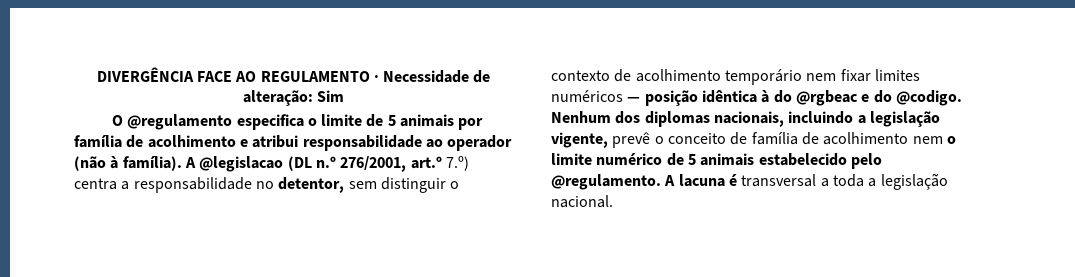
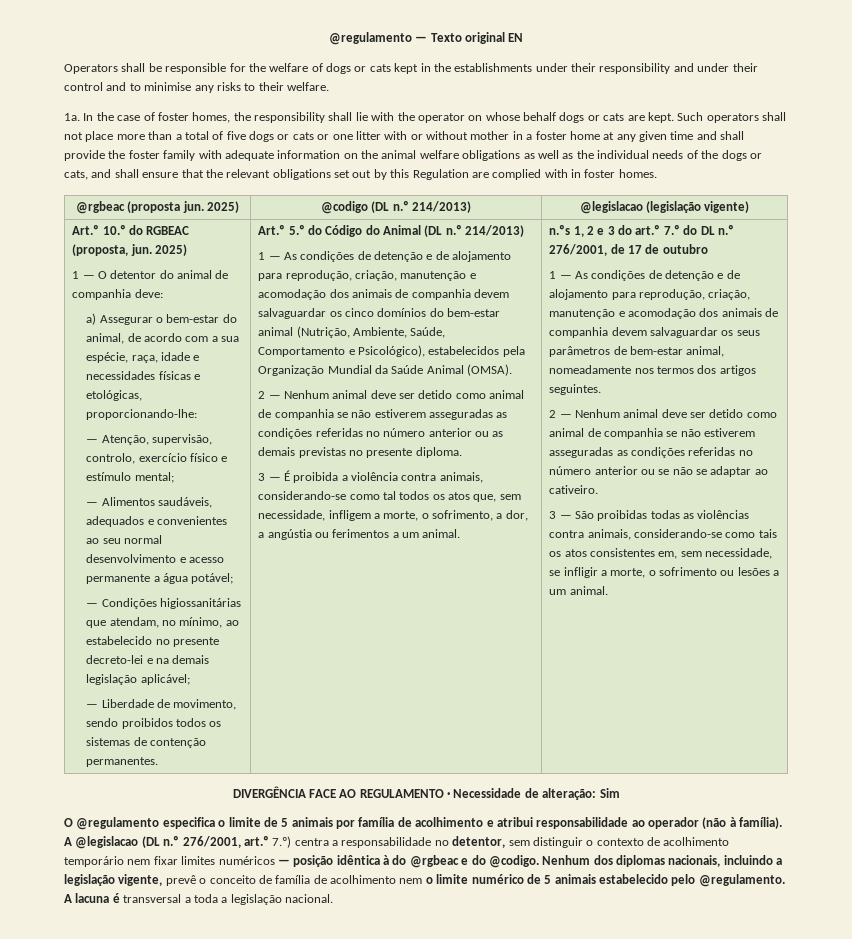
(96, 74) none -> [328,32,524,45] [64,63,758,74] [64,82,329,93] [64,112,786,123] [64,131,745,142] [64,150,762,161] [64,169,657,180] [75,201,240,214] [320,201,472,214] [579,201,750,214] [72,225,190,235] [72,244,187,256] [72,270,229,279] [72,289,163,300] [86,313,237,325] [86,333,240,344] [86,352,200,363] [86,371,200,380] [86,390,143,401] [86,409,198,420] [86,434,212,445] [86,453,228,464] [86,472,174,483] [86,497,212,508] [86,516,227,527] [86,535,162,544] [86,554,224,563] [86,573,234,584] [86,598,241,609] [86,617,239,628] [86,636,219,647] [86,655,210,664] [86,674,190,685] [86,699,237,710] [86,718,222,729] [86,737,206,748] [86,757,159,767] [258,225,525,237] [258,251,512,262] [258,270,476,281] [258,289,510,300] [258,308,501,319] [258,326,446,338] [258,345,525,357] [258,364,513,376] [258,390,525,399] [258,409,508,420] [258,428,504,439] [258,447,462,458] [258,470,483,483] [258,491,521,502] [258,510,528,521] [258,529,461,540] [549,225,734,237] [549,244,708,256] [549,270,740,281] [549,289,751,300] [549,308,779,319] [549,327,760,338] [549,346,725,357] [549,365,756,376] [549,384,602,395] [549,409,777,418] [549,428,756,439] [549,447,753,458] [549,466,768,477] [549,485,599,494] [549,510,750,521] [549,529,777,540] [549,548,773,559] [549,567,780,578] [549,586,608,595] @regulamento — Texto original EN // Operators shall be responsible for the welfare of dogs or cats kept in the establishments under their responsibility and under their control and to minimise any risks to their welfare. // 1a. In the case of foster homes, the responsibility shall lie with the operator on whose behalf dogs or cats are kept. Such operators shall not place more than a total of five dogs or cats or one litter with or without mother in a foster home at any given time and shall provide the foster family with adequate information on the animal welfare obligations as well as the individual needs of the dogs or cats, and shall ensure that the relevant obligations set out by this Regulation are complied with in foster homes. // @rgbeac (proposta jun. 2025) | @codigo (DL n.º 214/2013) | @legislacao (legislação vigente) // Art.º 10.º do RGBEAC (proposta, jun. 2025) // 1 — O detentor do animal de companhia deve: // a) Assegurar o bem-estar do animal, de acordo com a sua espécie, raça, idade e necessidades físicas e etológicas, proporcionando-lhe: // — Atenção, supervisão, controlo, exercício físico e estímulo mental; // — Alimentos saudáveis, adequados e convenientes ao seu normal desenvolvimento e acesso permanente a água potável; // — Condições higiossanitárias que atendam, no mínimo, ao estabelecido no presente decreto-lei e na demais legislação aplicável; // — Liberdade de movimento, sendo proibidos todos os sistemas de contenção permanentes. | Art.º 5.º do Código do Animal (DL n.º 214/2013) // 1 — As condições de detenção e de alojamento para reprodução, criação, manutenção e acomodação dos animais de companhia devem salvaguardar os cinco domínios do bem-estar animal (Nutrição, Ambiente, Saúde, Comportamento e Psicológico), estabelecidos pela Organização Mundial da Saúde Animal (OMSA). // 2 — Nenhum animal deve ser detido como animal de companhia se não estiverem asseguradas as condições referidas no número anterior ou as demais previstas no presente diploma. // 3 — É proibida a violência contra animais, considerando-se como tal todos os atos que, sem necessidade, infligem a morte, o sofrimento, a dor, a angústia ou ferimentos a um animal. | n.ºs 1, 2 e 3 do art.º 7.º do DL n.º 276/2001, de 17 de outubro // 1 — As condições de detenção e de alojamento para reprodução, criação, manutenção e acomodação dos animais de companhia devem salvaguardar os seus parâmetros de bem-estar animal, nomeadamente nos termos dos artigos seguintes. // 2 — Nenhum animal deve ser detido como animal de companhia se não estiverem asseguradas as condições referidas no número anterior ou se não se adaptar ao cativeiro. // 3 — São proibidas todas as violências contra animais, considerando-se como tais os atos consistentes em, sem necessidade, se infligir a morte, o sofrimento ou lesões a um animal. //

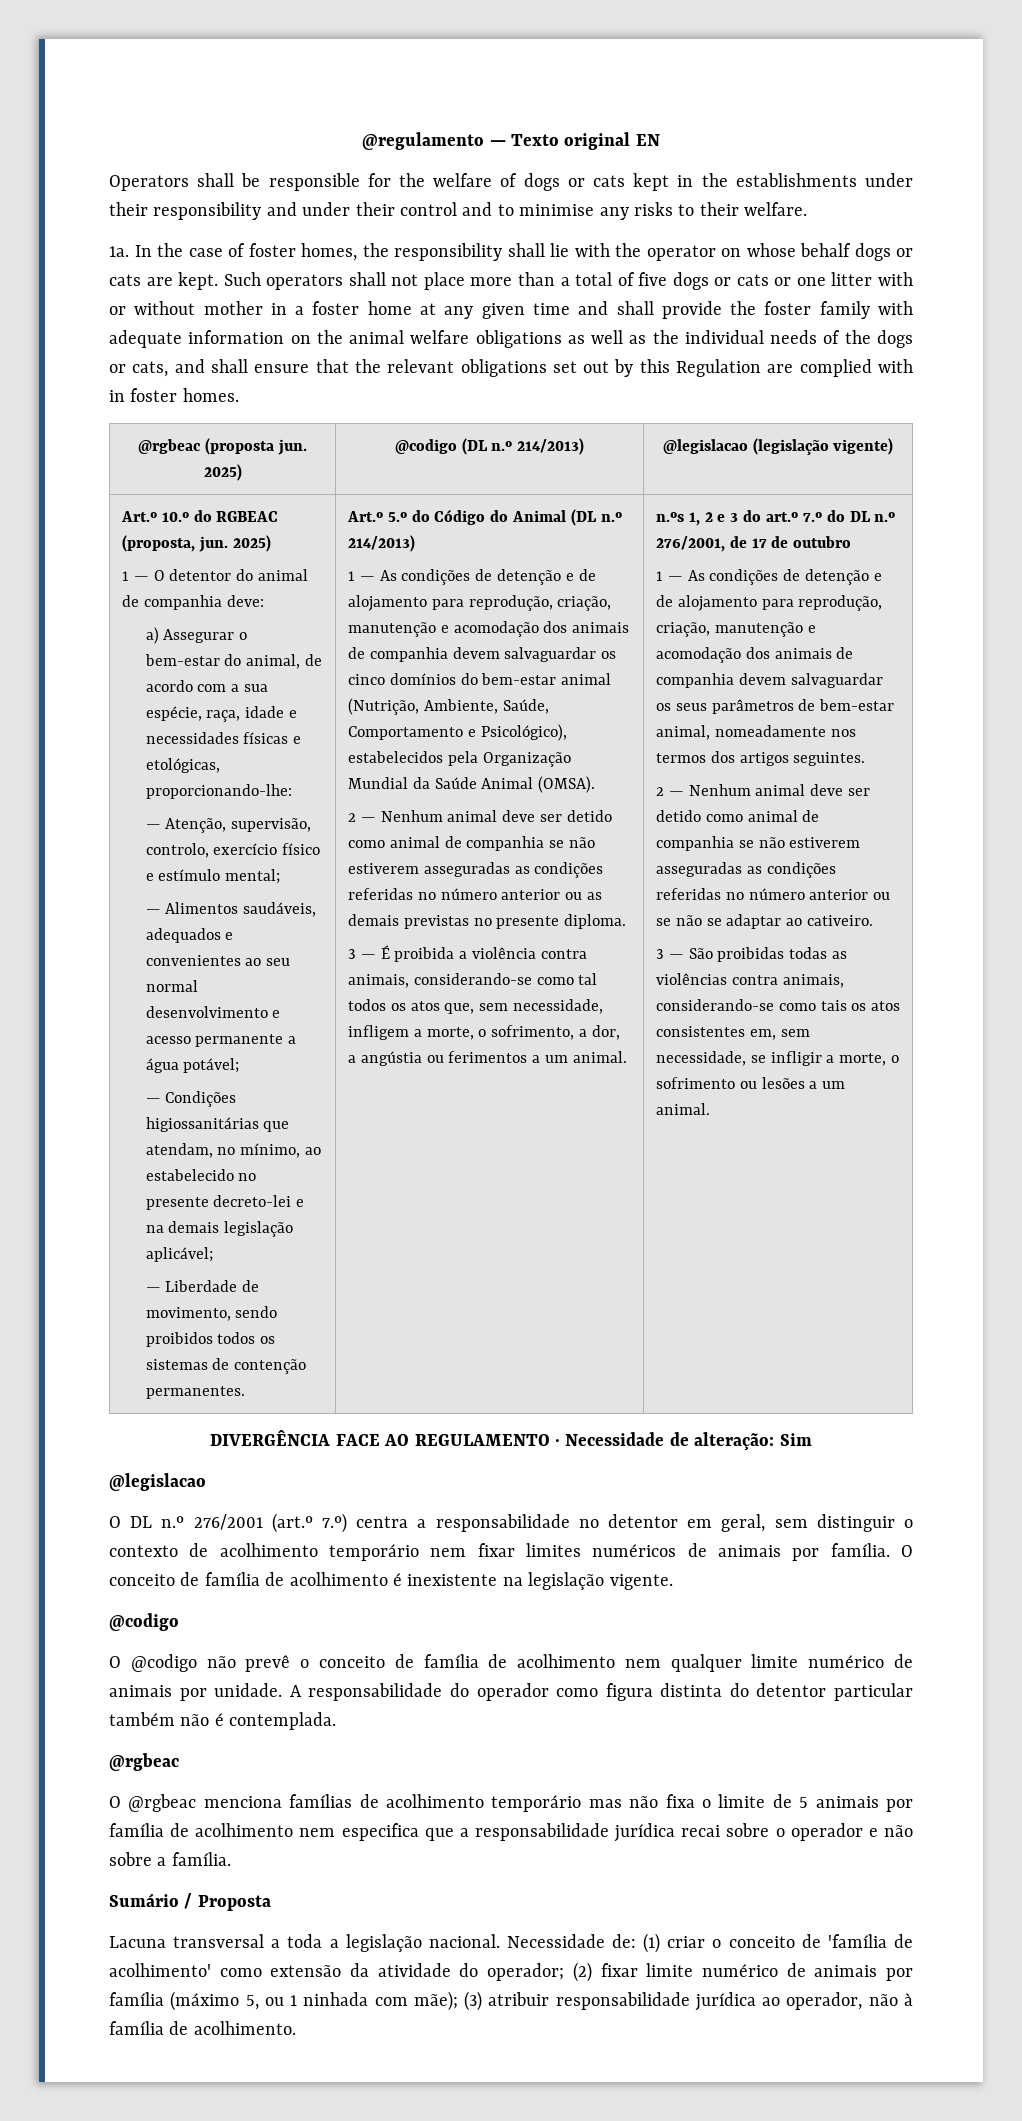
[64,817,783,830] [64,836,269,849] // O @regulamento especifica o limite de 5 animais por família de acolhimento e atribui responsabilidade ao operador (não à família). A @legislacao (DL n.º 276/2001, art.º -> [109,1473,206,1491] [109,1513,313,1533] // @legislacao // O DL n.º 276/2001 (art.º
[452,836,506,848] detentor, -> [608,1514,766,1532] detentor em geral,
[277,855,783,868] [64,874,163,886] — posição idêntica à do @rgbeac e do @codigo. Nenhum dos diplomas nacionais, incluindo a legislação vigente, -> [687,1543,914,1561] [109,1572,673,1590] [109,1613,179,1631] [109,1654,236,1672] de animais por família. O conceito de família de acolhimento é inexistente na legislação vigente. // @codigo // O @codigo não
[425,874,785,887] [64,893,120,903] o limite numérico de 5 animais estabelecido pelo @regulamento. A lacuna é -> [670,1654,914,1672] [109,1683,913,1701] [109,1712,337,1730] [109,1753,179,1771] [109,1794,913,1812] [109,1823,913,1842] [109,1852,231,1866] [109,1893,271,1911] [109,1936,166,1948] qualquer limite numérico de animais por unidade. A responsabilidade do operador como figura distinta do detentor particular também não é contemplada. // @rgbeac // O @rgbeac menciona famílias de acolhimento temporário mas não fixa o limite de 5 animais por família de acolhimento nem especifica que a responsabilidade jurídica recai sobre o operador e não sobre a família. // Sumário / Proposta // Lacuna
(333, 898) none -> [506,1933,913,1953] [109,1962,914,1982] [109,1991,913,2011] [109,2021,296,2035] Necessidade de: (1) criar o conceito de 'família de acolhimento' como extensão da atividade do operador; (2) fixar limite numérico de animais por família (máximo 5, ou 1 ninhada com mãe); (3) atribuir responsabilidade jurídica ao operador, não à família de acolhimento.

